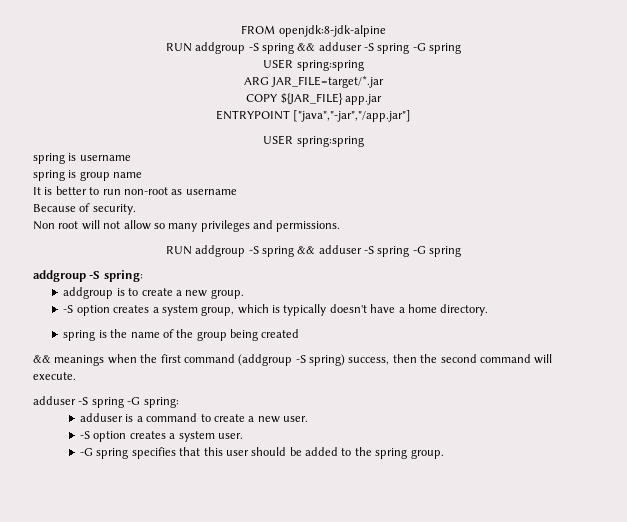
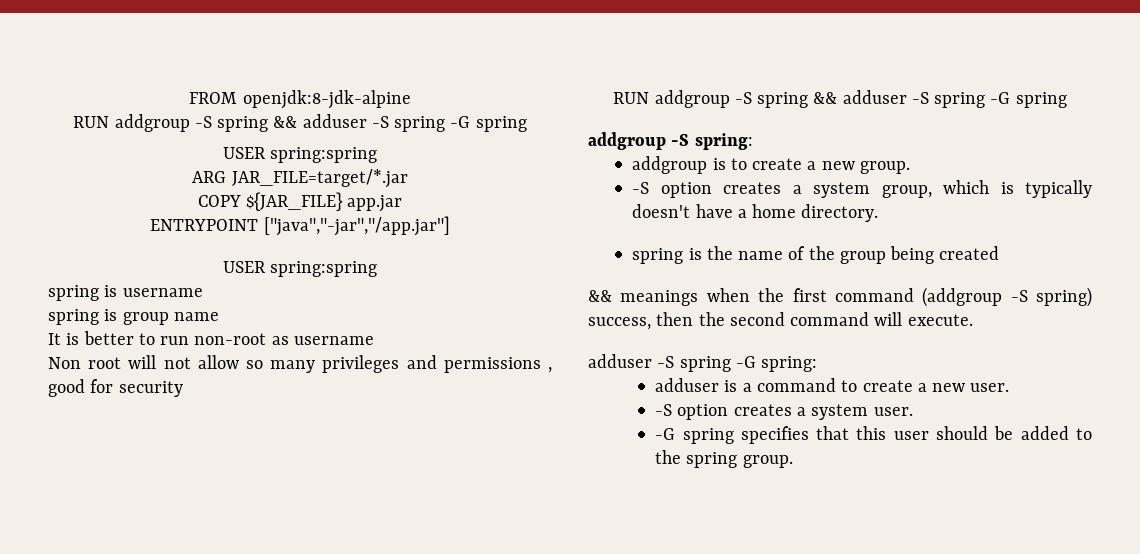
[33,203,136,215] // Because of security. -> (374, 340) none
[276,221,341,232] permissions. -> [443,357,552,373] [48,379,183,397] permissions , good for security

